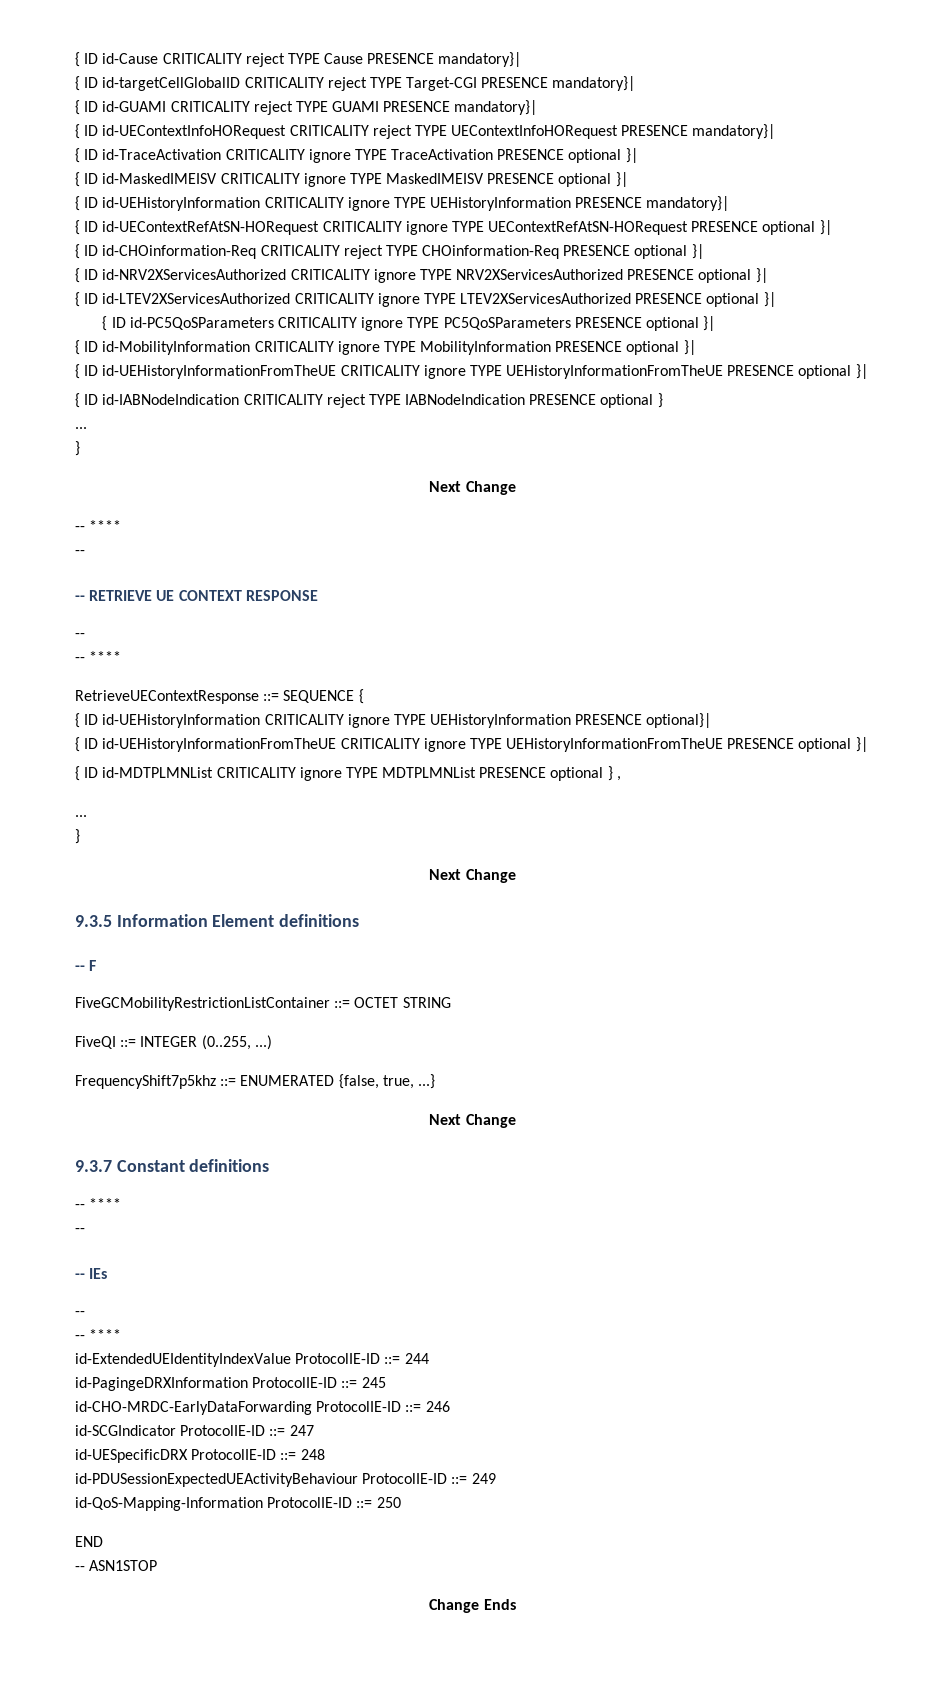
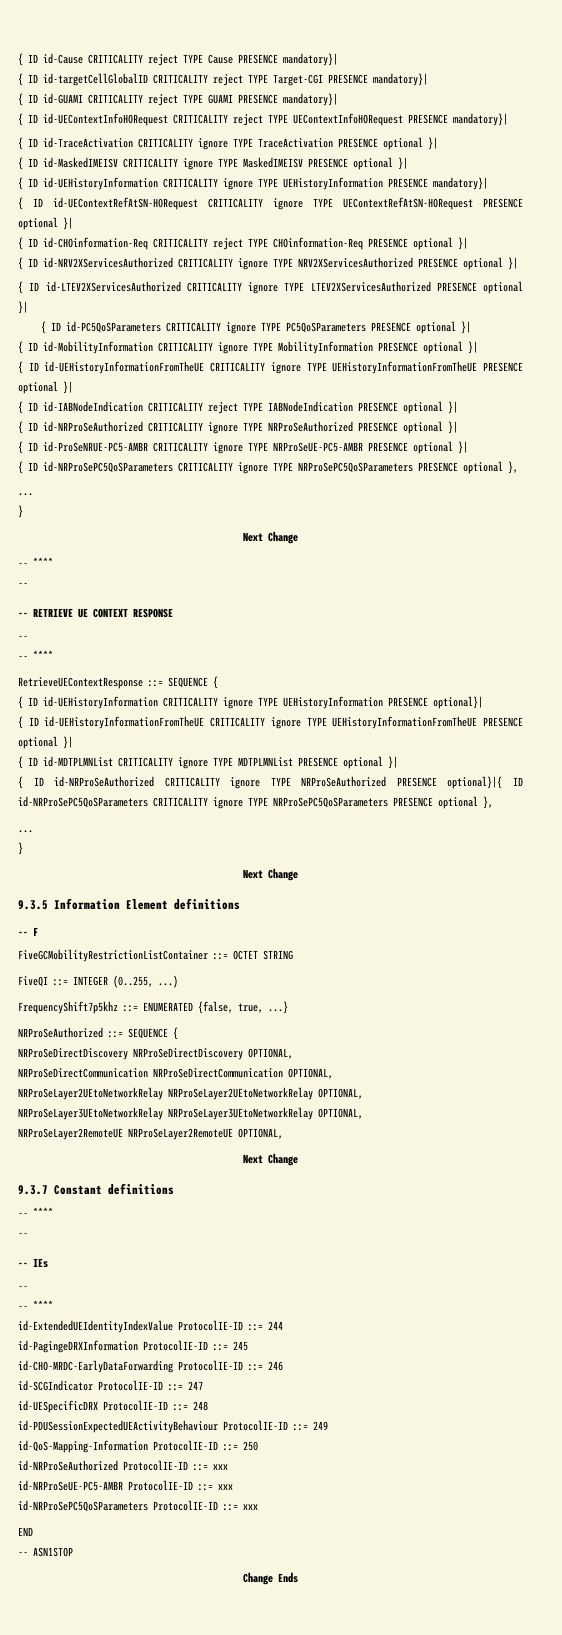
[657,393,663,408] } -> [448,401,458,414] [18,421,458,434] [18,441,468,454] [18,461,518,474] }| // { ID id-NRProSeAuthorized CRITICALITY ignore TYPE NRProSeAuthorized PRESENCE optional }| // { ID id-ProSeNRUE-PC5-AMBR CRITICALITY ignore TYPE NRProSeUE-PC5-AMBR PRESENCE optional }| // { ID id-NRProSePC5QoSParameters CRITICALITY ignore TYPE NRProSePC5QoSParameters PRESENCE optional },
[607,766,621,781] } , -> [388,756,398,769] [18,776,523,789] [18,796,493,809] }| // { ID id-NRProSeAuthorized CRITICALITY ignore TYPE NRProSeAuthorized PRESENCE optional}|{ ID id-NRProSePC5QoSParameters CRITICALITY ignore TYPE NRProSePC5QoSParameters PRESENCE optional },
(435, 1081) none -> [18,1027,178,1040] [18,1048,293,1060] [18,1068,333,1079] [18,1087,363,1100] [18,1107,363,1120] [18,1128,283,1140] // NRProSeAuthorized ::= SEQUENCE { // NRProSeDirectDiscovery NRProSeDirectDiscovery OPTIONAL, // NRProSeDirectCommunication NRProSeDirectCommunication OPTIONAL, // NRProSeLayer2UEtoNetworkRelay NRProSeLayer2UEtoNetworkRelay OPTIONAL, // NRProSeLayer3UEtoNetworkRelay NRProSeLayer3UEtoNetworkRelay OPTIONAL, // NRProSeLayer2RemoteUE NRProSeLayer2RemoteUE OPTIONAL,
(401, 1502) none -> [18,1460,228,1471] [18,1480,233,1491] [18,1500,258,1512] // id-NRProSeAuthorized ProtocolIE-ID ::= xxx // id-NRProSeUE-PC5-AMBR ProtocolIE-ID ::= xxx // id-NRProSePC5QoSParameters ProtocolIE-ID ::= xxx

